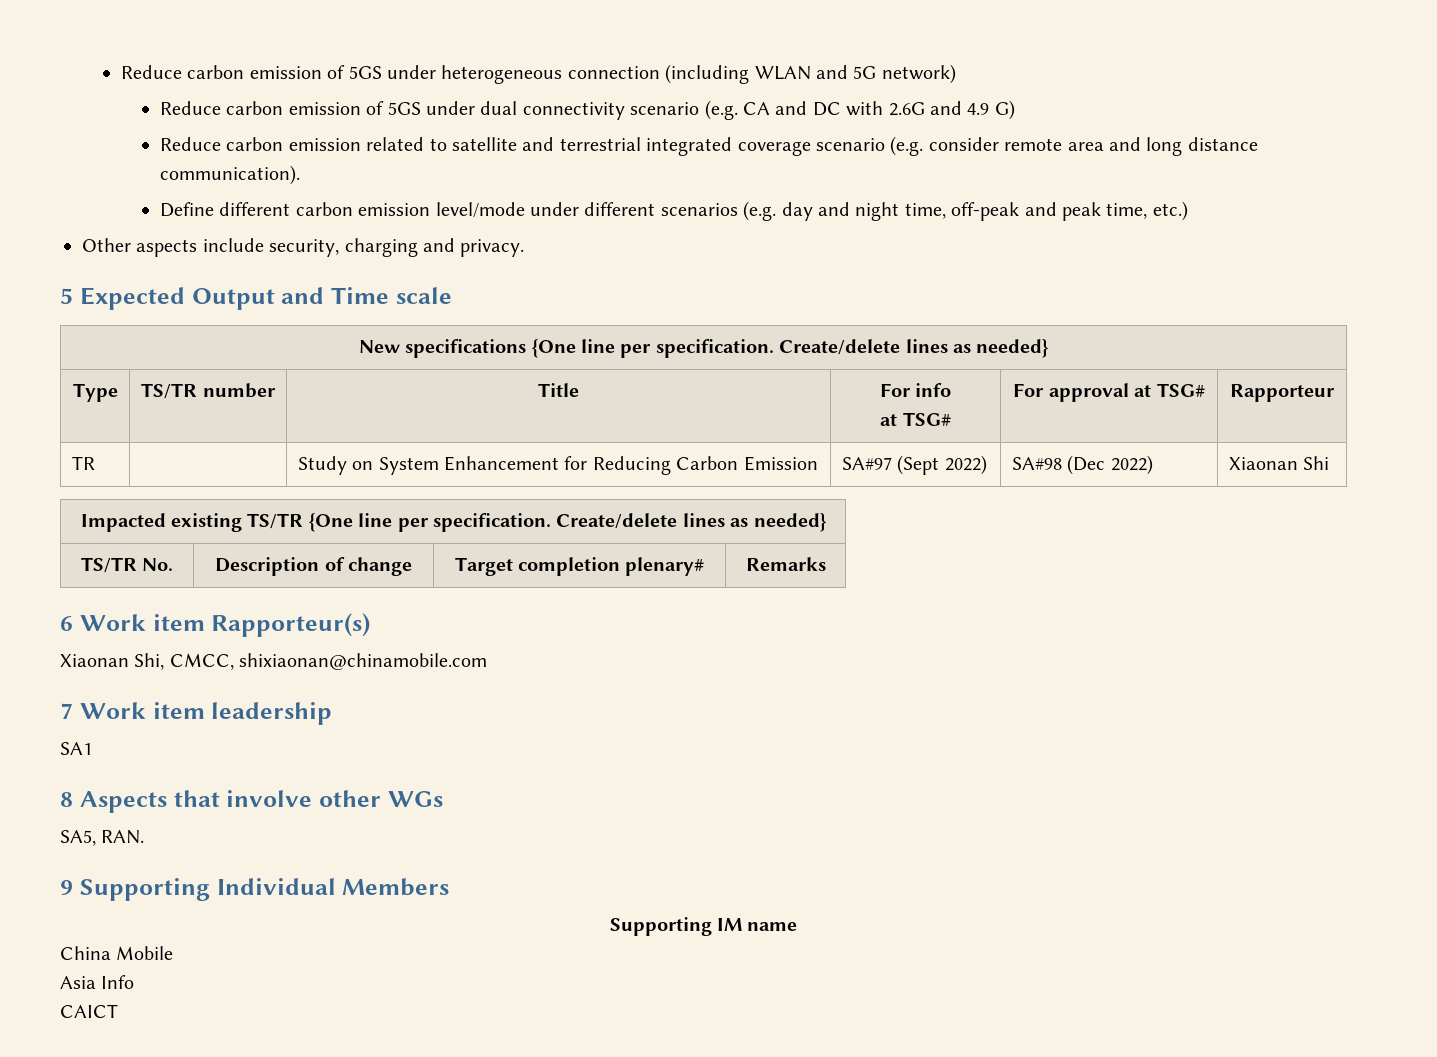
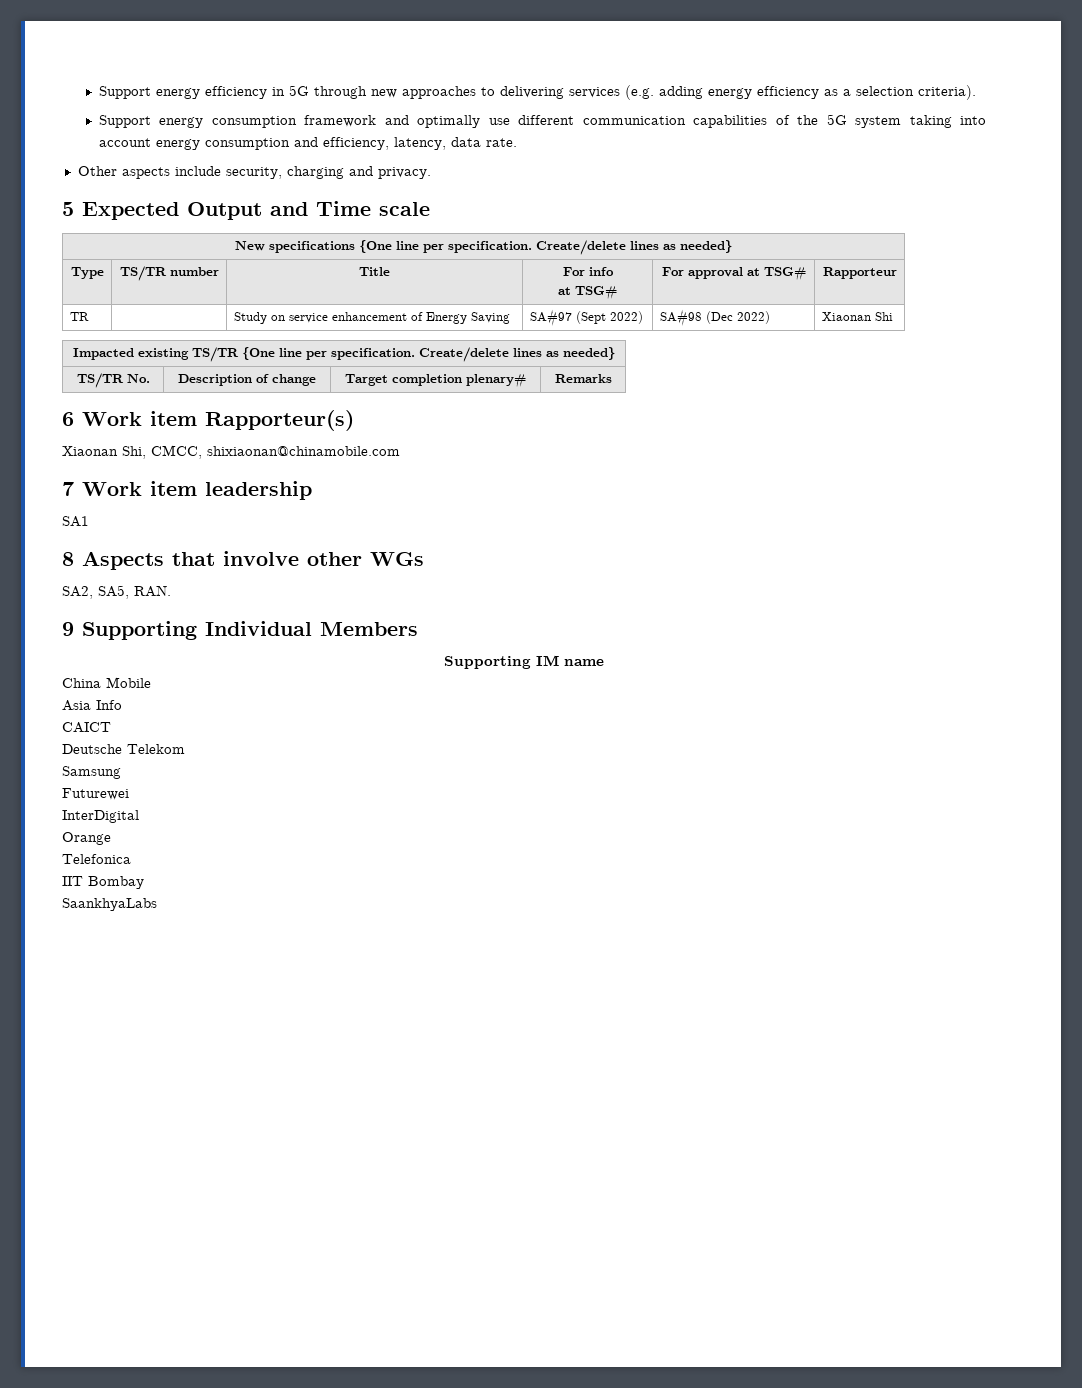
[121,64,956,84] [160,100,1015,120] [160,136,1258,156] [160,165,301,185] [160,201,1188,221] Reduce carbon emission of 5GS under heterogeneous connection (including WLAN and 5G network) // Reduce carbon emission of 5GS under dual connectivity scenario (e.g. CA and DC with 2.6G and 4.9 G) // Reduce carbon emission related to satellite and terrestrial integrated coverage scenario (e.g. consider remote area and long distance communication). // Define different carbon emission level/mode under different scenarios (e.g. day and night time, off-peak and peak time, etc.) -> [98,85,976,100] [98,114,986,128] [98,137,517,150] Support energy efficiency in 5G through new approaches to delivering services (e.g. adding energy efficiency as a selection criteria). // Support energy consumption framework and optimally use different communication capabilities of the 5G system taking into account energy consumption and efficiency, latency, data rate.
[378,456,818,475] System Enhancement for Reducing Carbon Emission -> [288,312,510,324] service enhancement of Energy Saving
(443, 799) none -> [62,586,93,599] SA2,
(118, 1011) none -> [62,744,185,754] [62,766,121,779] [62,788,129,800] [62,810,139,823] [62,832,111,845] [62,854,131,864] [62,876,144,889] [62,898,157,911] // Deutsche Telekom // Samsung // Futurewei // InterDigital // Orange // Telefonica // IIT Bombay // SaankhyaLabs

